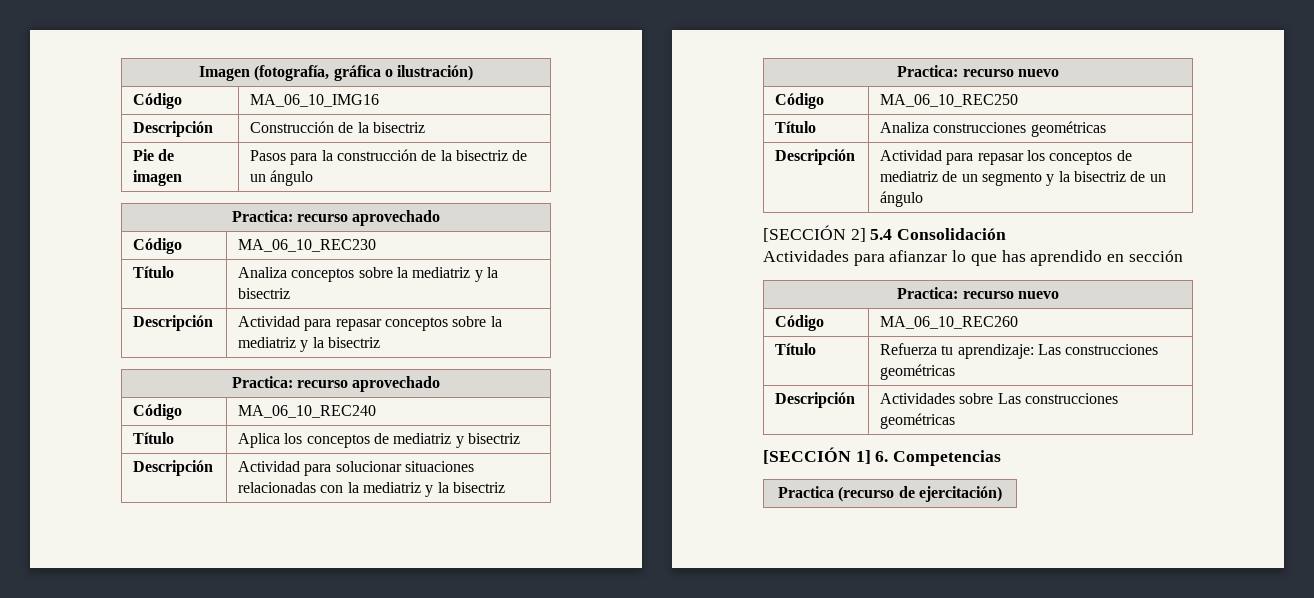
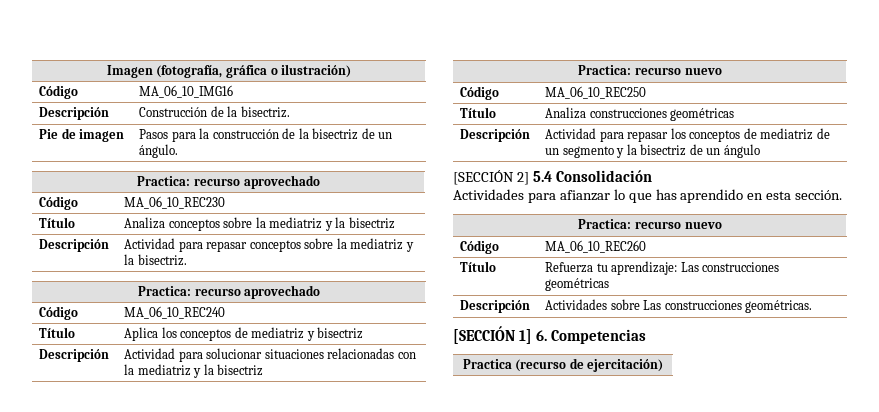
[373,122,426,133] bisectriz -> [240,106,290,118] bisectriz.
[270,170,314,186] ángulo -> [139,144,179,158] ángulo.
[328,337,381,348] bisectriz -> [137,254,187,266] bisectriz.
[1128,250,1183,262] sección -> [766,190,843,200] esta sección.
[880,413,956,429] geométricas -> [745,300,813,313] geométricas.

